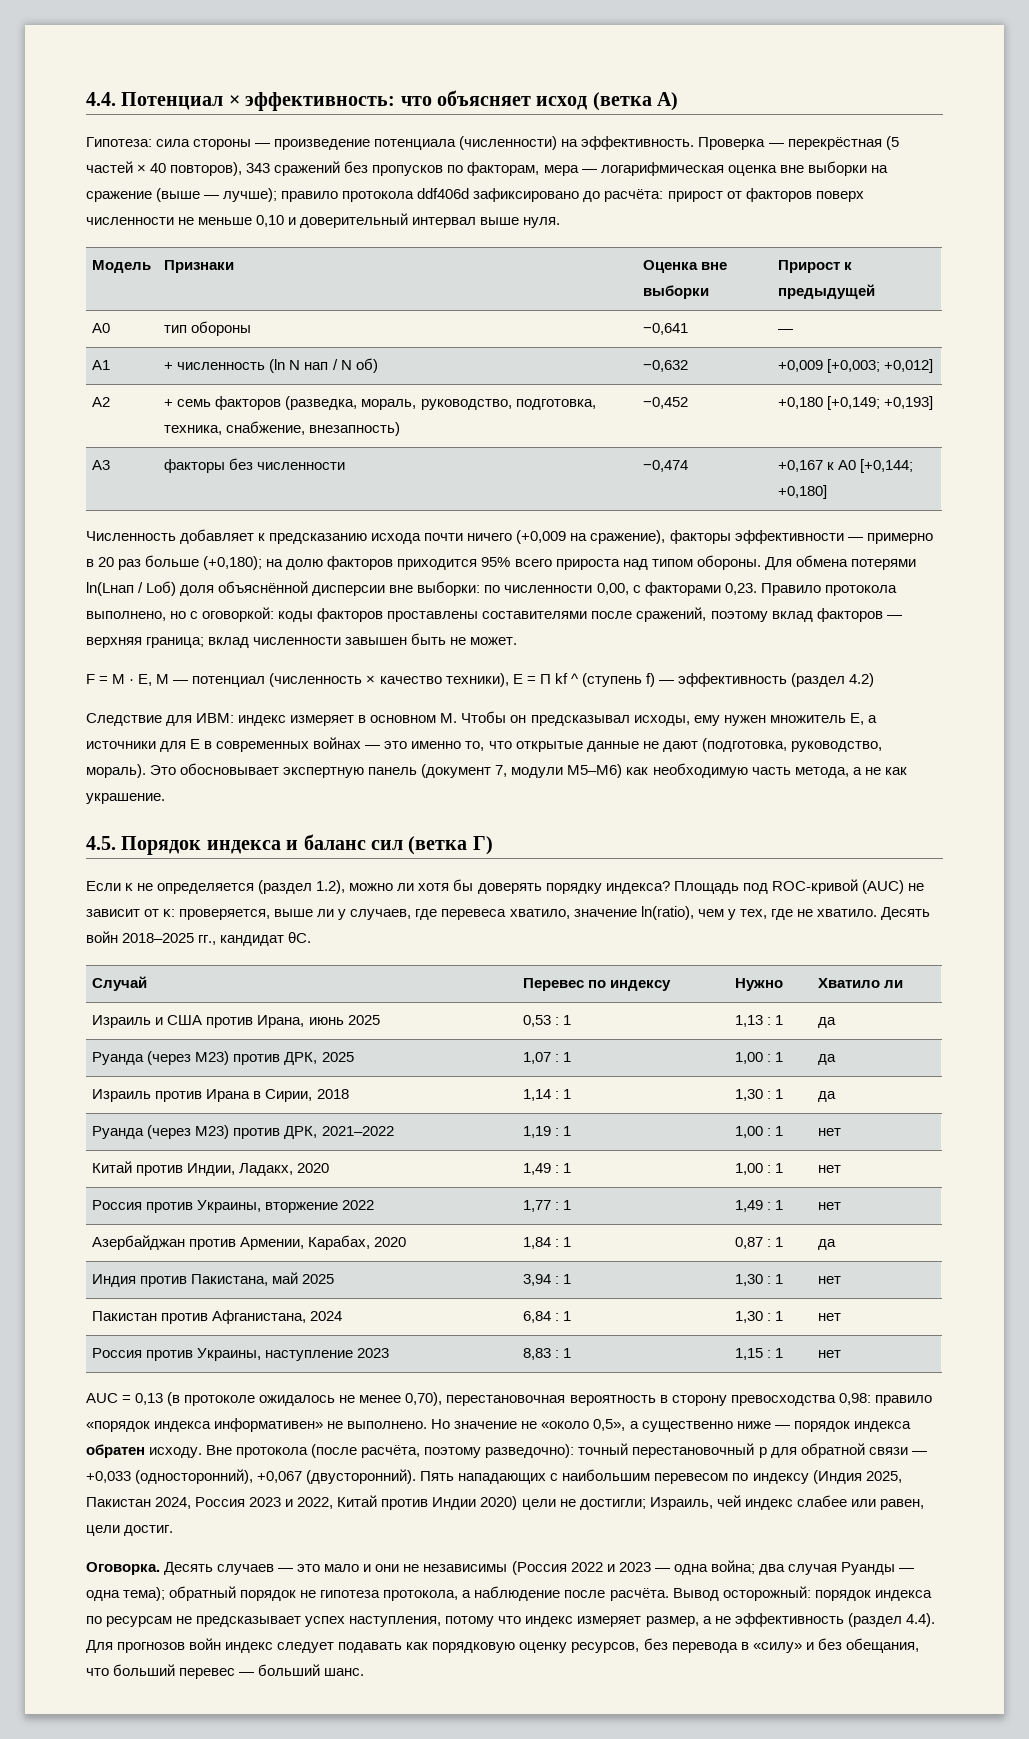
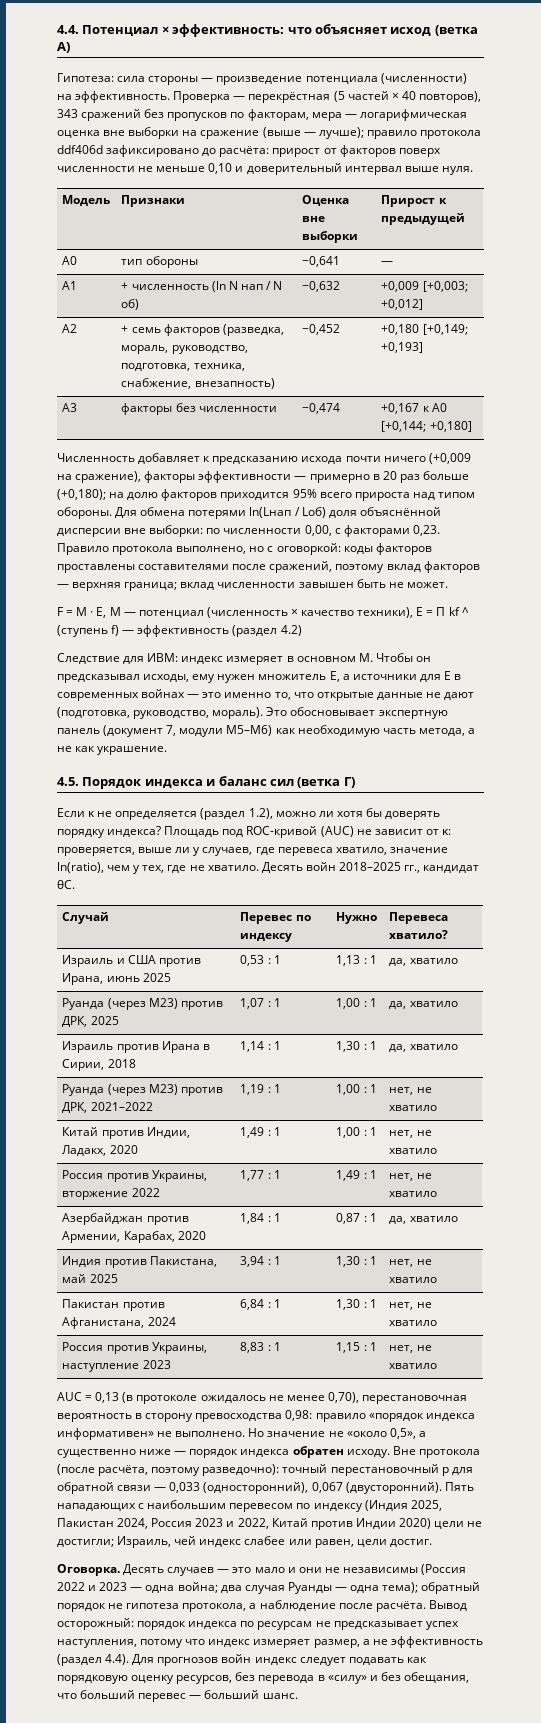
[818,978,904,988] Хватило ли -> [389,912,449,924] [389,930,449,939] Перевеса хватило?
[818,1017,837,1028] да -> [389,958,458,966] да, хватило
[818,1054,837,1065] да -> [389,1001,458,1009] да, хватило
[818,1091,837,1102] да -> [389,1044,458,1052] да, хватило
[818,1128,842,1136] нет -> [389,1087,432,1095] [389,1105,438,1111] нет, не хватило
[818,1165,842,1173] нет -> [389,1130,432,1138] [389,1148,438,1154] нет, не хватило
[818,1202,842,1210] нет -> [389,1173,432,1181] [389,1191,438,1197] нет, не хватило
[818,1239,837,1250] да -> [389,1216,458,1224] да, хватило
[818,1276,842,1284] нет -> [389,1259,432,1267] [389,1277,438,1283] нет, не хватило
[818,1313,842,1321] нет -> [389,1302,432,1310] [389,1320,438,1326] нет, не хватило
[818,1350,842,1358] нет -> [389,1345,432,1353] [389,1363,438,1369] нет, не хватило
[86,1469,303,1484] +0,033 (односторонний), +0,067 -> [169,1482,343,1494] 0,033 (односторонний), 0,067

